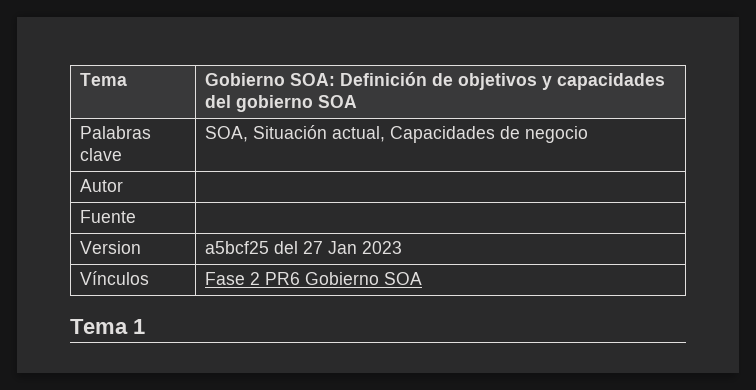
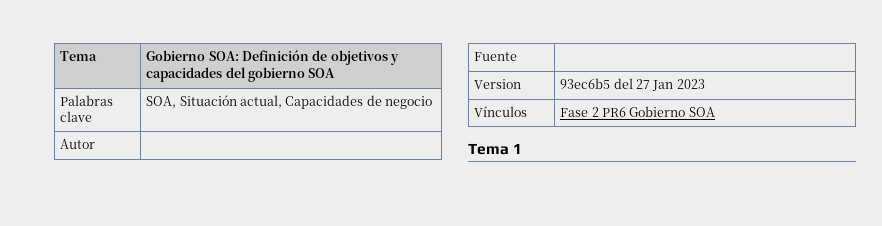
[205,241,270,254] a5bcf25 -> [560,78,611,89] 93ec6b5

